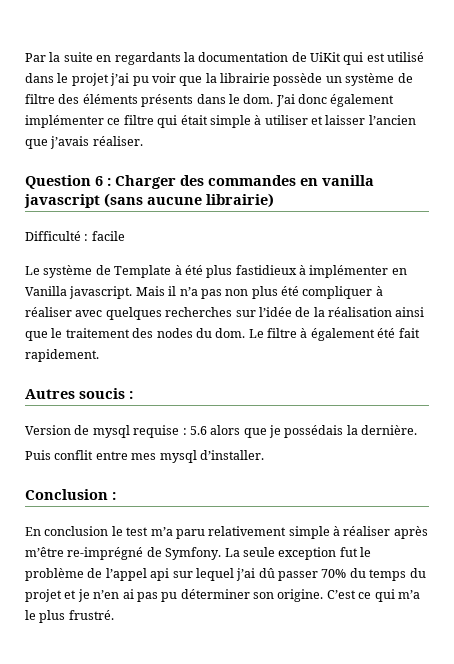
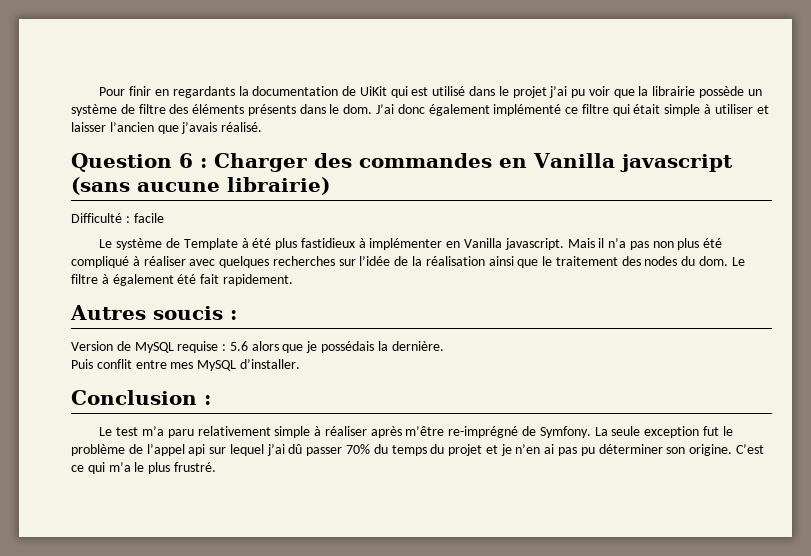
[25,52,93,62] Par la suite -> [99,86,152,96] Pour finir
[25,115,104,128] implémenter -> [493,104,562,116] implémenté
[92,136,143,146] réaliser. -> [221,122,263,132] réalisé.
[322,175,374,186] vanilla -> [533,153,615,168] Vanilla
[302,286,373,299] compliquer -> [71,256,129,268] compliqué
[92,425,130,438] mysql -> [134,342,174,353] MySQL
[159,450,197,463] mysql -> [197,360,237,371] MySQL
[25,526,123,536] En conclusion le -> [99,427,113,436] Le

